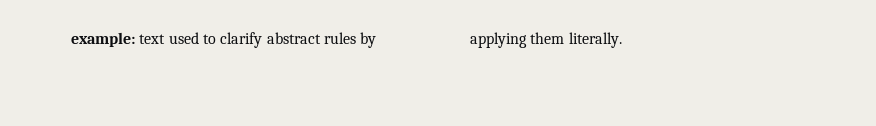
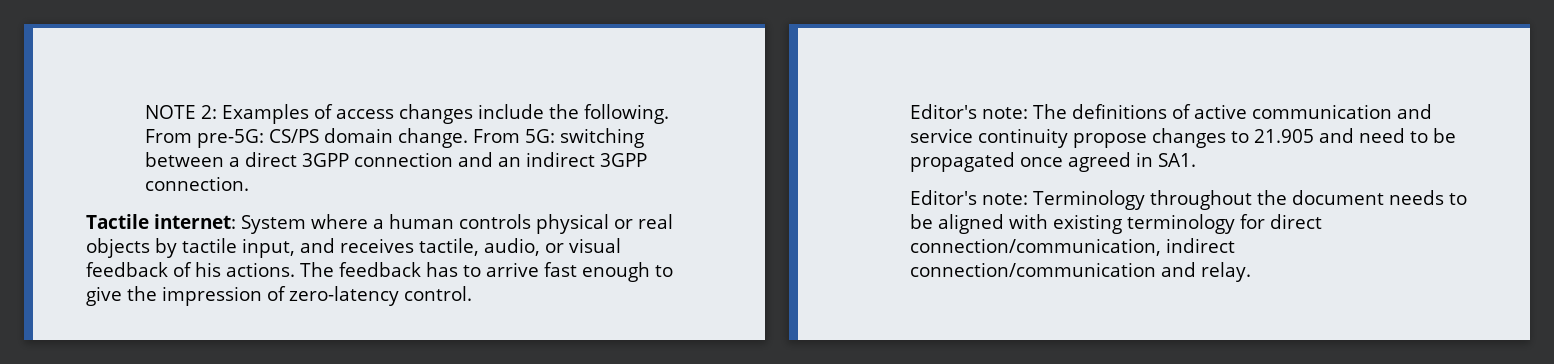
[71,32,622,48] example: text used to clarify abstract rules by applying them literally. -> [145,104,670,124] [145,128,645,148] [145,152,648,167] [145,176,250,191] [86,214,673,234] [86,238,621,258] [86,262,673,282] [86,286,472,306] [910,104,1433,119] [910,128,1457,148] [910,152,1197,172] [910,190,1468,210] [910,214,1323,234] [910,238,1236,256] [910,262,1252,282] NOTE 2: Examples of access changes include the following. From pre-5G: CS/PS domain change. From 5G: switching between a direct 3GPP connection and an indirect 3GPP connection. // Tactile internet: System where a human controls physical or real objects by tactile input, and receives tactile, audio, or visual feedback of his actions. The feedback has to arrive fast enough to give the impression of zero-latency control. // Editor's note: The definitions of active communication and service continuity propose changes to 21.905 and need to be propagated once agreed in SA1. // Editor's note: Terminology throughout the document needs to be aligned with existing terminology for direct connection/communication, indirect connection/communication and relay.

